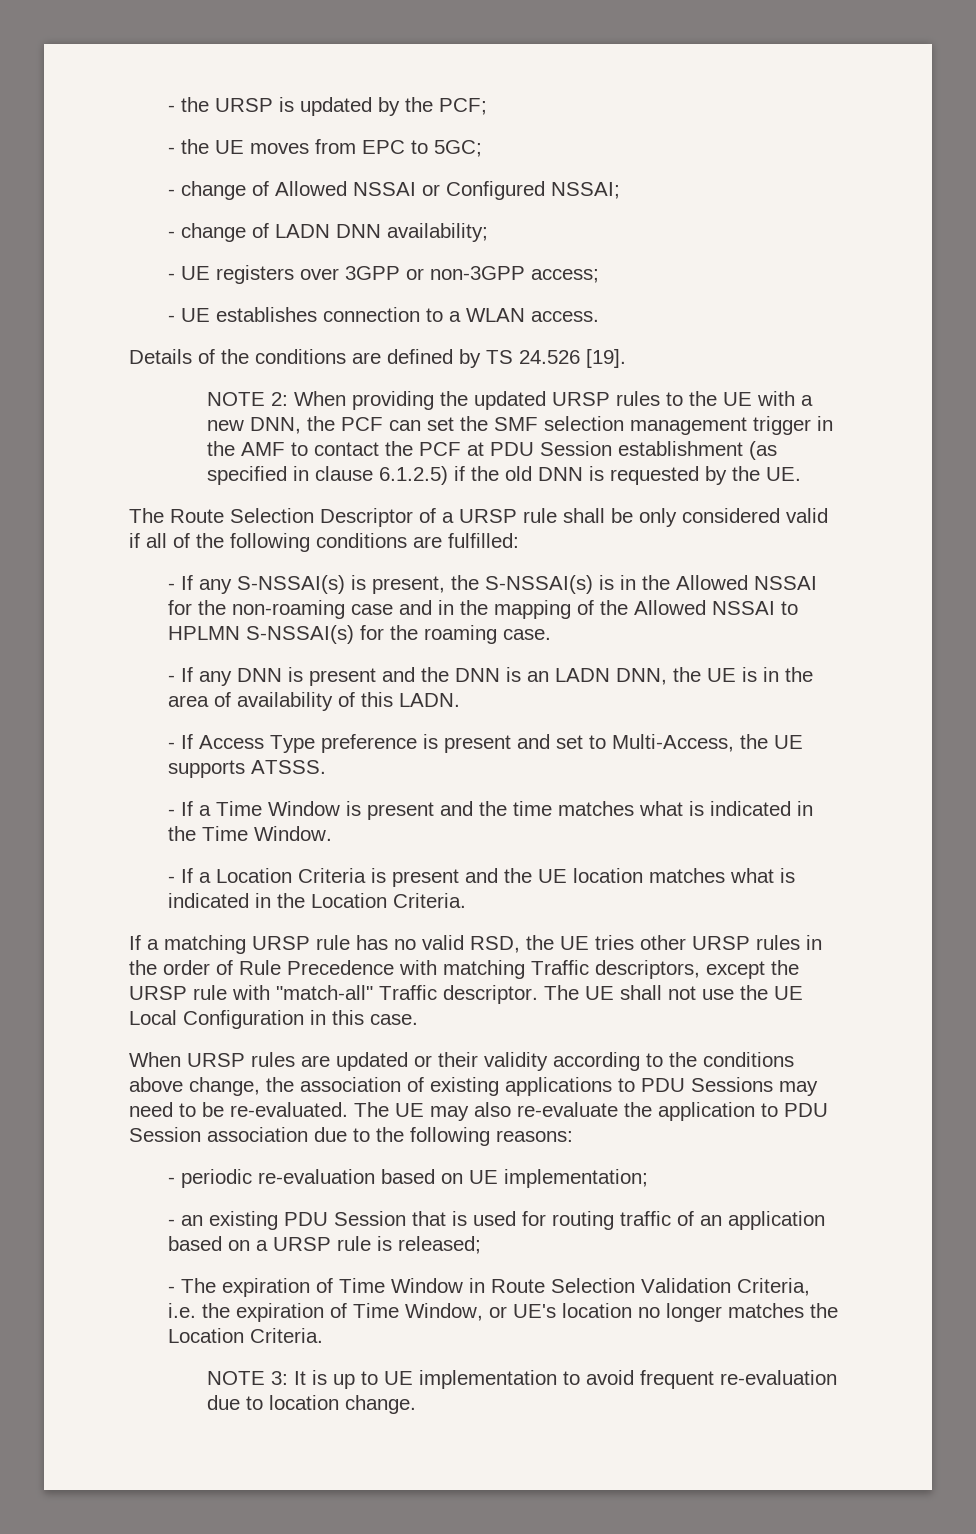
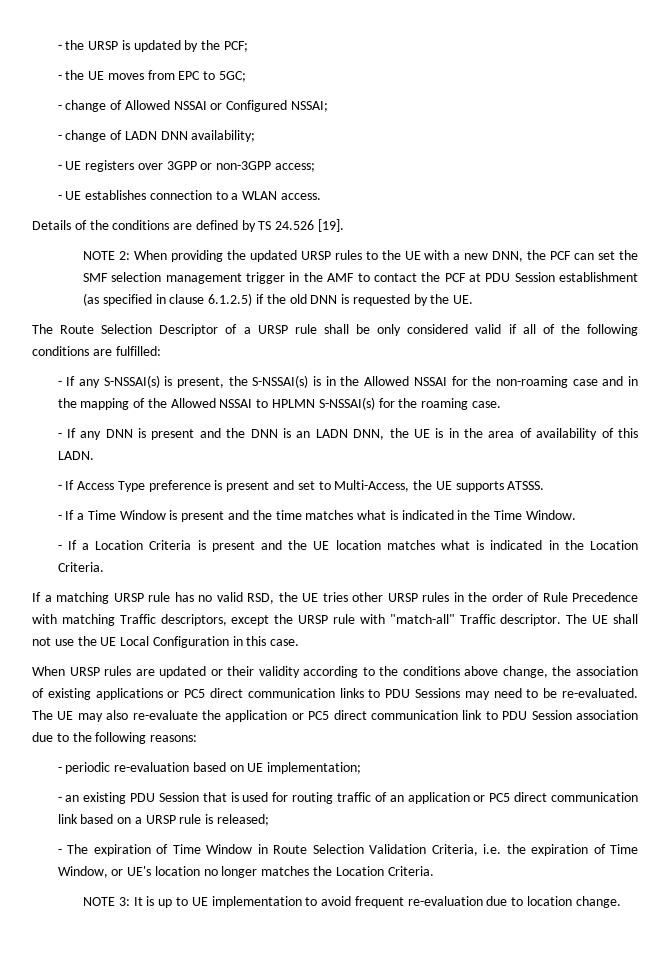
(612, 1086) none -> [167,688,364,698] or PC5 direct communication links
(755, 1111) none -> [291,710,483,720] or PC5 direct communication link
(825, 1220) none -> [473,792,638,802] [57,814,78,824] or PC5 direct communication link

